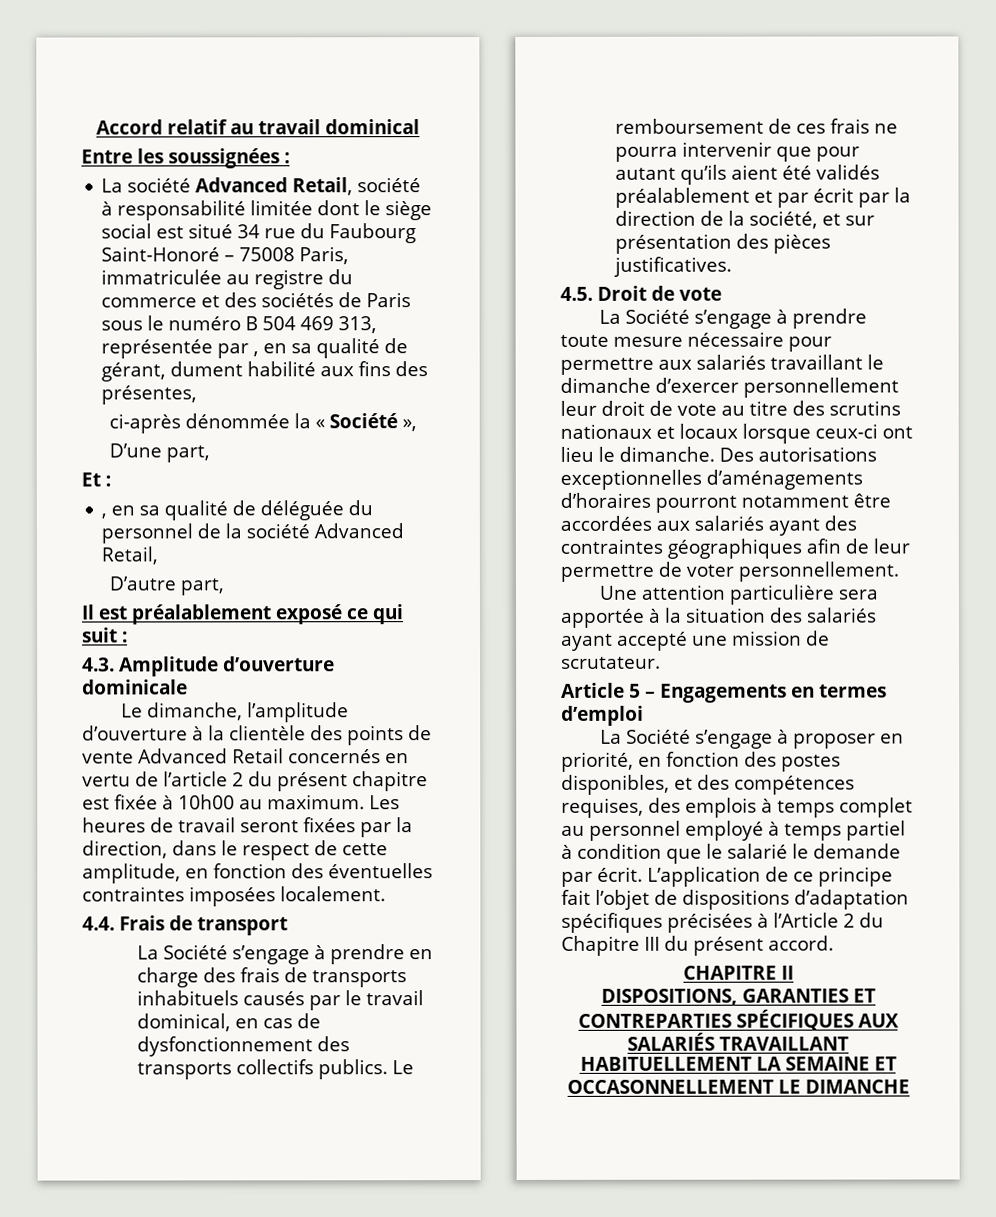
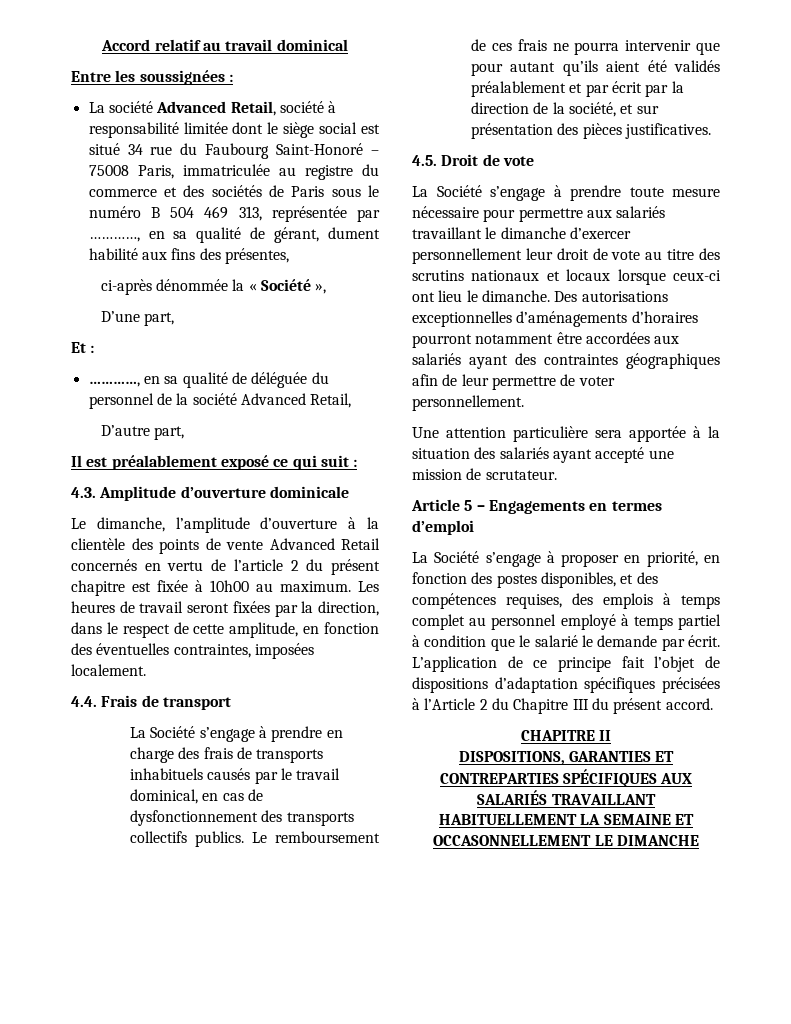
[253,351,260,357] , -> [88,237,140,242] …………,
[101,513,108,519] , -> [88,381,140,387] …………,
[82,886,185,902] contraintes -> [173,644,251,658] contraintes,

